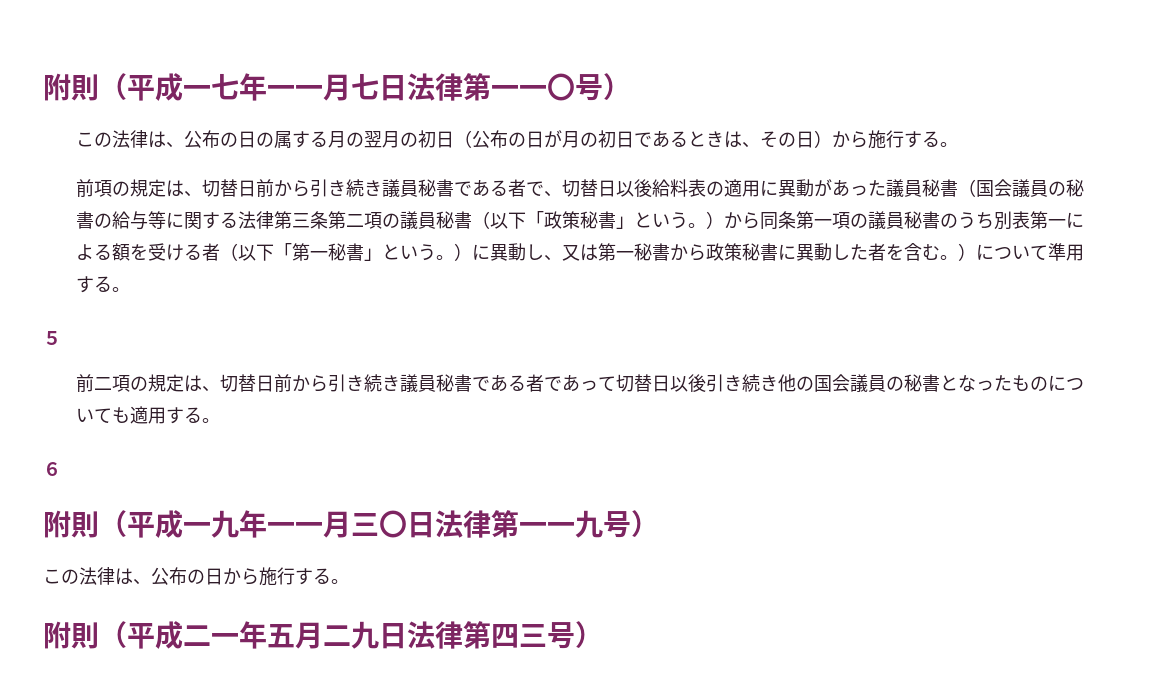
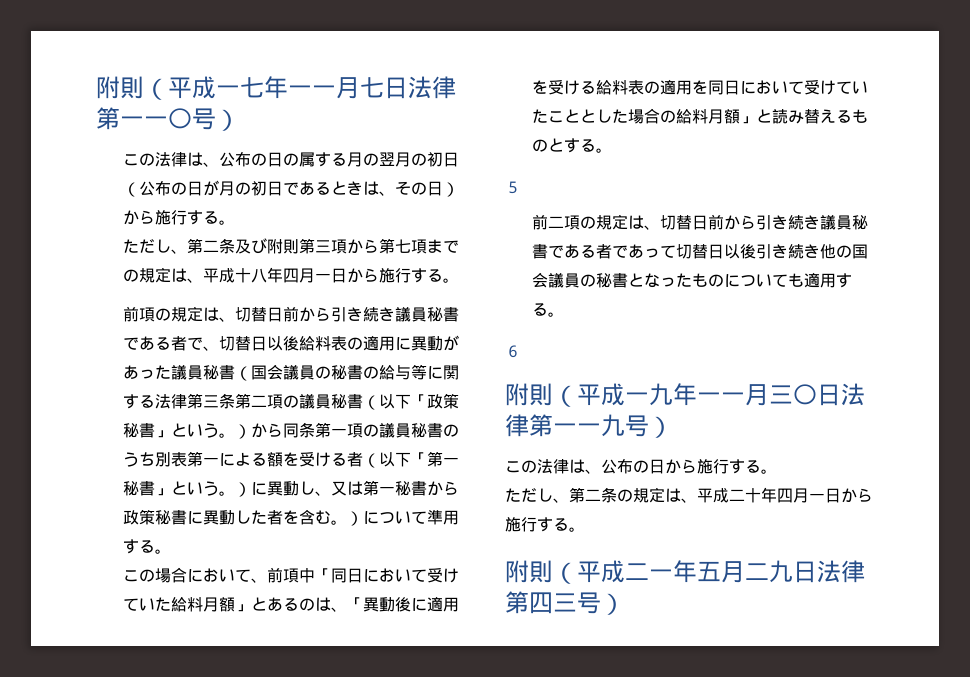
(959, 144) none -> [123,238,460,254] [123,267,460,283] // ただし、第二条及び附則第三項から第七項までの規定は、平成十八年四月一日から施行する。
(131, 289) none -> [123,567,460,583] [123,596,460,612] [532,79,869,95] [532,108,869,124] [532,138,613,153] // この場合において、前項中「同日において受けていた給料月額」とあるのは、「異動後に適用を受ける給料表の適用を同日において受けていたこととした場合の給料月額」と読み替えるものとする。
(349, 581) none -> [505,487,873,503] [505,517,585,532] // ただし、第二条の規定は、平成二十年四月一日から施行する。

